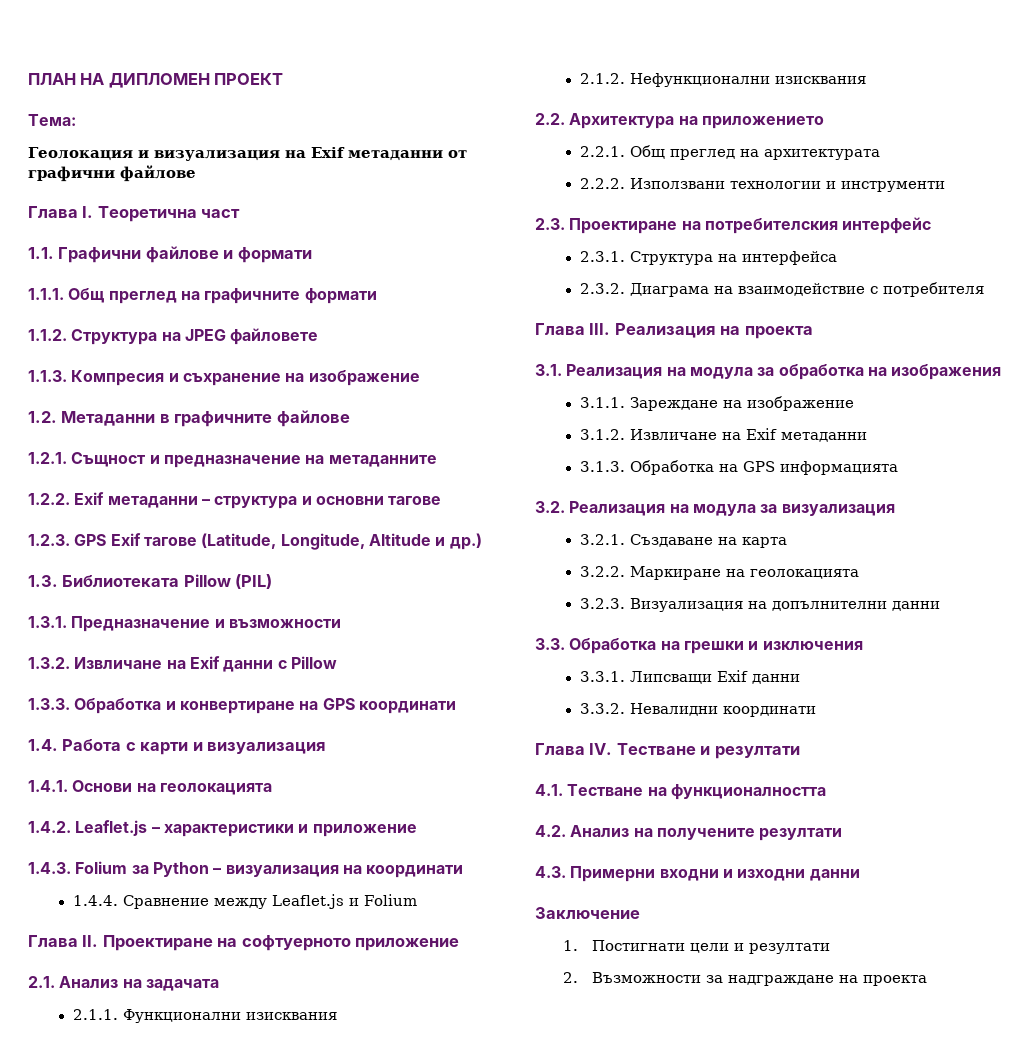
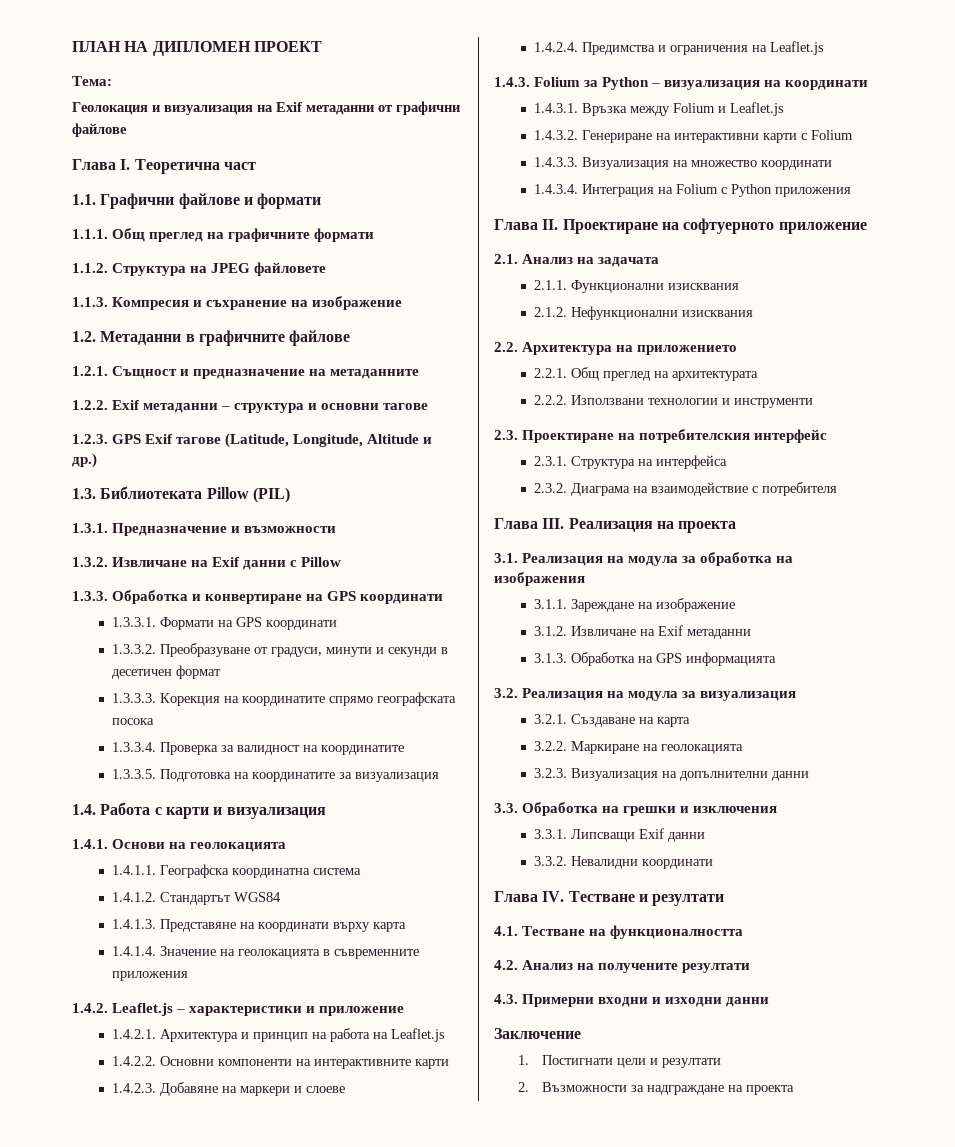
(456, 707) none -> [112,617,338,630] [112,643,449,657] [112,665,222,679] [112,692,457,706] [112,718,155,725] [112,742,405,755] [112,769,440,782] // 1.3.3.1. Формати на GPS координати // 1.3.3.2. Преобразуване от градуси, минути и секунди в десетичен формат // 1.3.3.3. Корекция на координатите спрямо географската посока // 1.3.3.4. Проверка за валидност на координатите // 1.3.3.5. Подготовка на координатите за визуализация
(272, 789) none -> [112,864,362,878] [112,892,282,905] [112,919,407,932] [112,946,420,959] [112,971,189,981] // 1.4.1.1. Географска координатна система // 1.4.1.2. Стандартът WGS84 // 1.4.1.3. Представяне на координати върху карта // 1.4.1.4. Значение на геолокацията в съвременните приложения
(417, 830) none -> [112,1028,446,1042] [112,1056,450,1069] [112,1082,346,1096] [534,41,825,55] // 1.4.2.1. Архитектура и принцип на работа на Leaflet.js // 1.4.2.2. Основни компоненти на интерактивните карти // 1.4.2.3. Добавяне на маркери и слоеве // 1.4.2.4. Предимства и ограничения на Leaflet.js
[72,894,417,909] 1.4.4. Сравнение между Leaflet.js и Folium -> [534,102,785,116] [534,130,854,143] [534,157,833,170] [534,184,852,197] 1.4.3.1. Връзка между Folium и Leaflet.js // 1.4.3.2. Генериране на интерактивни карти с Folium // 1.4.3.3. Визуализация на множество координати // 1.4.3.4. Интеграция на Folium с Python приложения

